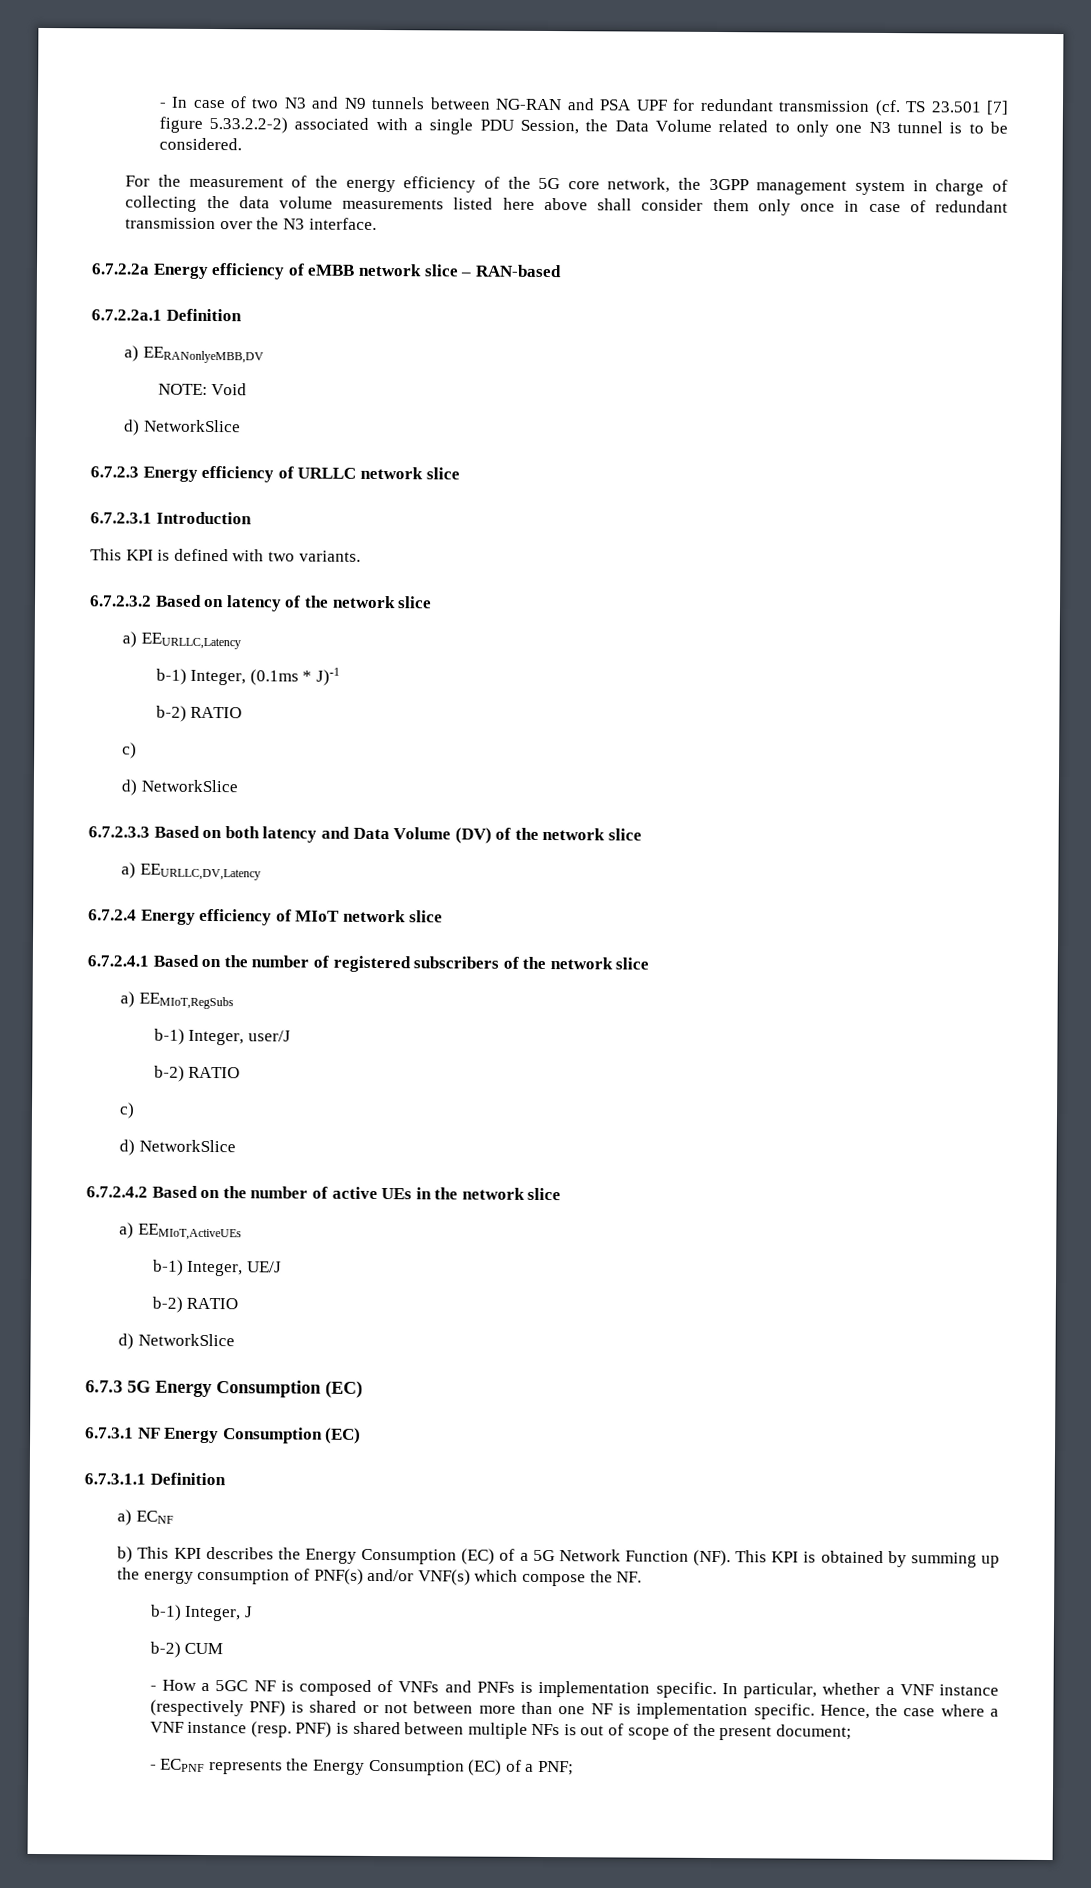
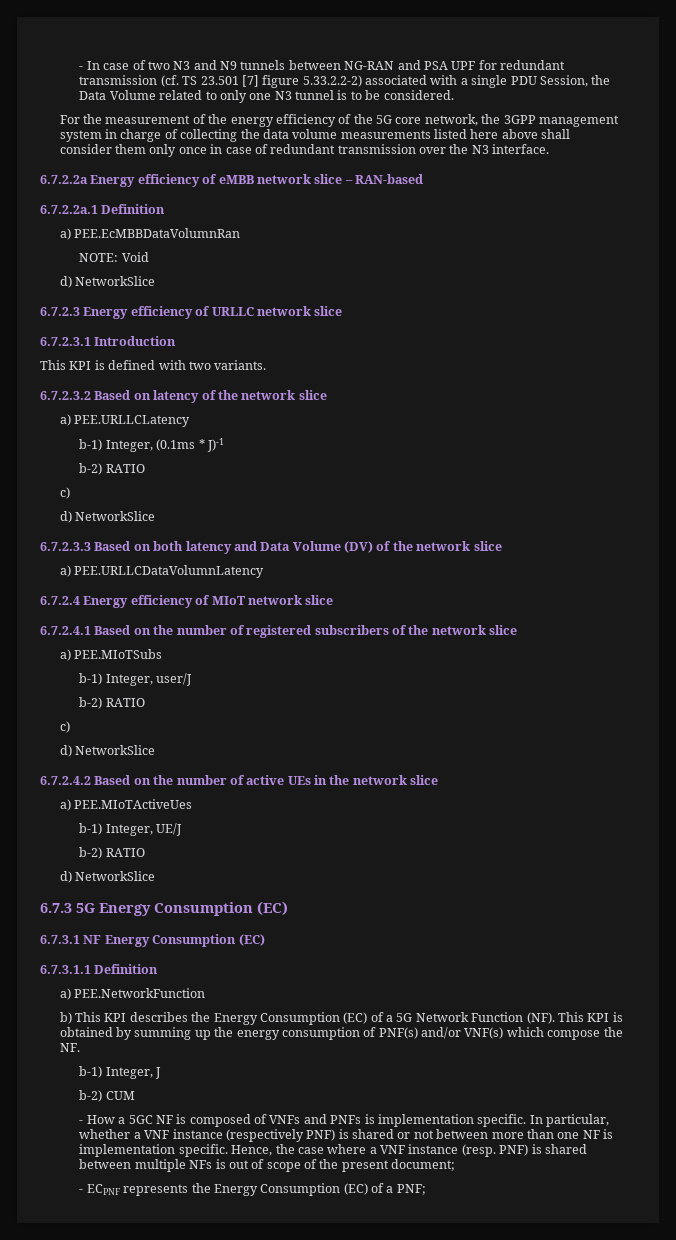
[142,346,264,364] EERANonlyeMBB,DV -> [74,228,241,238] PEE.EcMBBDataVolumnRan
[140,632,241,650] EEURLLC,Latency -> [74,415,191,427] PEE.URLLCLatency
[139,863,261,881] EEURLLC,DV,Latency -> [74,565,265,578] PEE.URLLCDataVolumnLatency
[138,992,234,1010] EEMIoT,RegSubs -> [74,649,163,659] PEE.MIoTSubs
[137,1223,242,1241] EEMIoT,ActiveUEs -> [74,799,193,809] PEE.MIoTActiveUes
[135,1510,174,1524] ECNF -> [74,988,206,998] PEE.NetworkFunction

